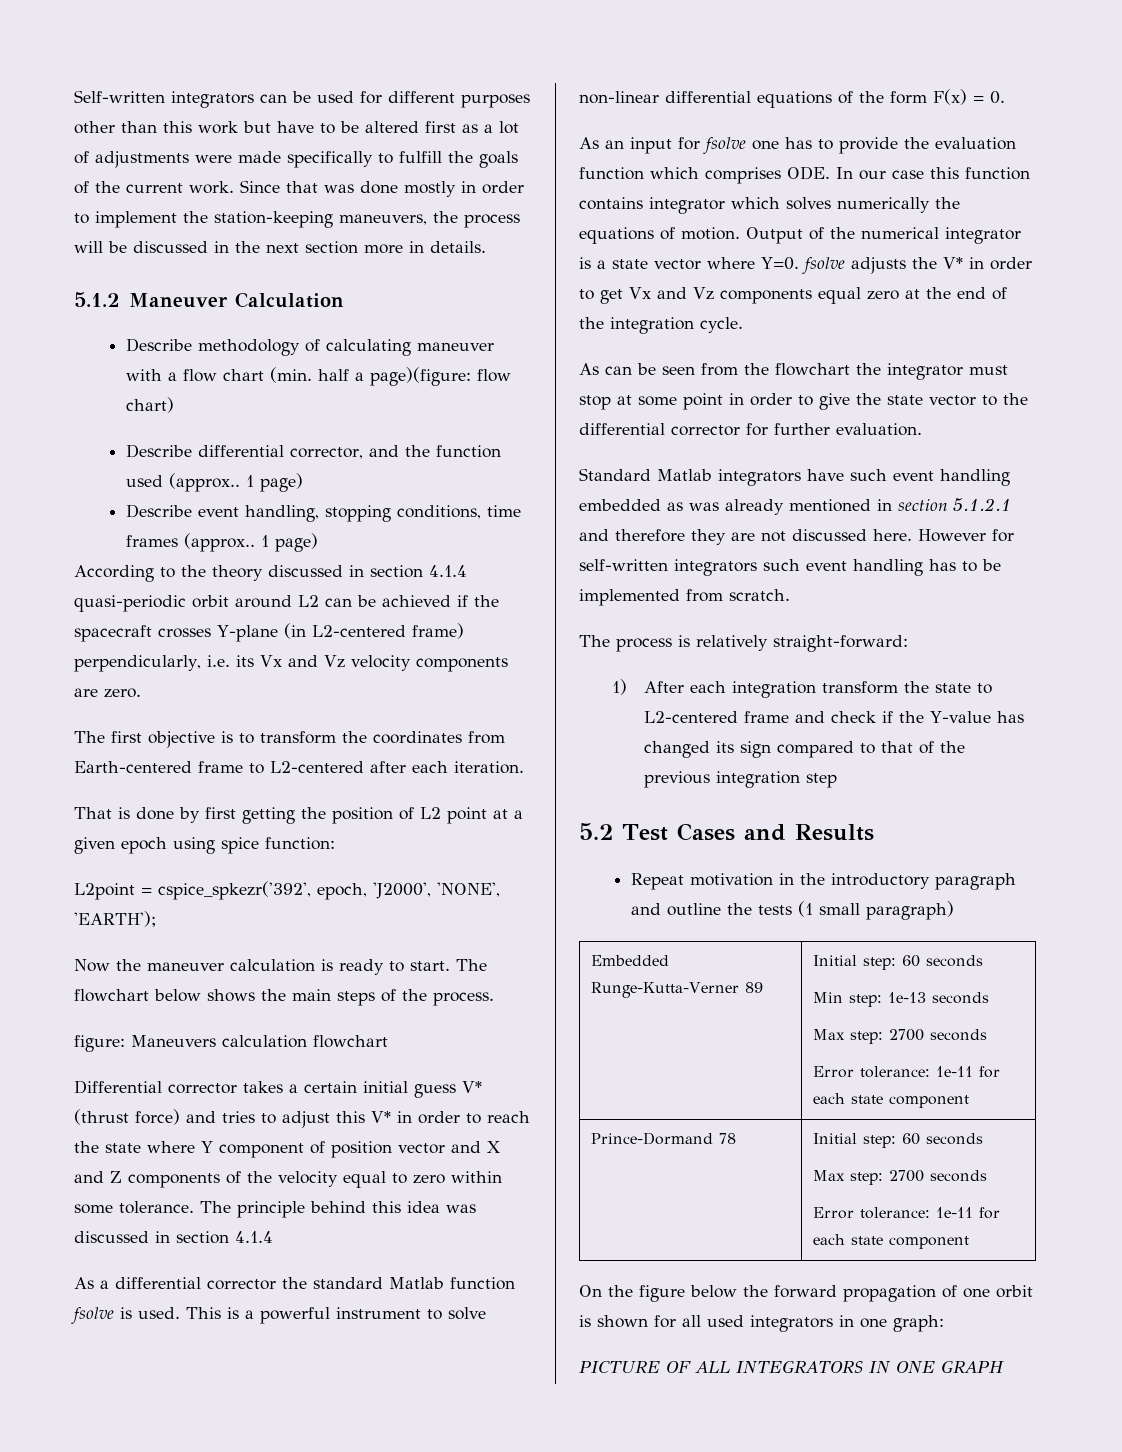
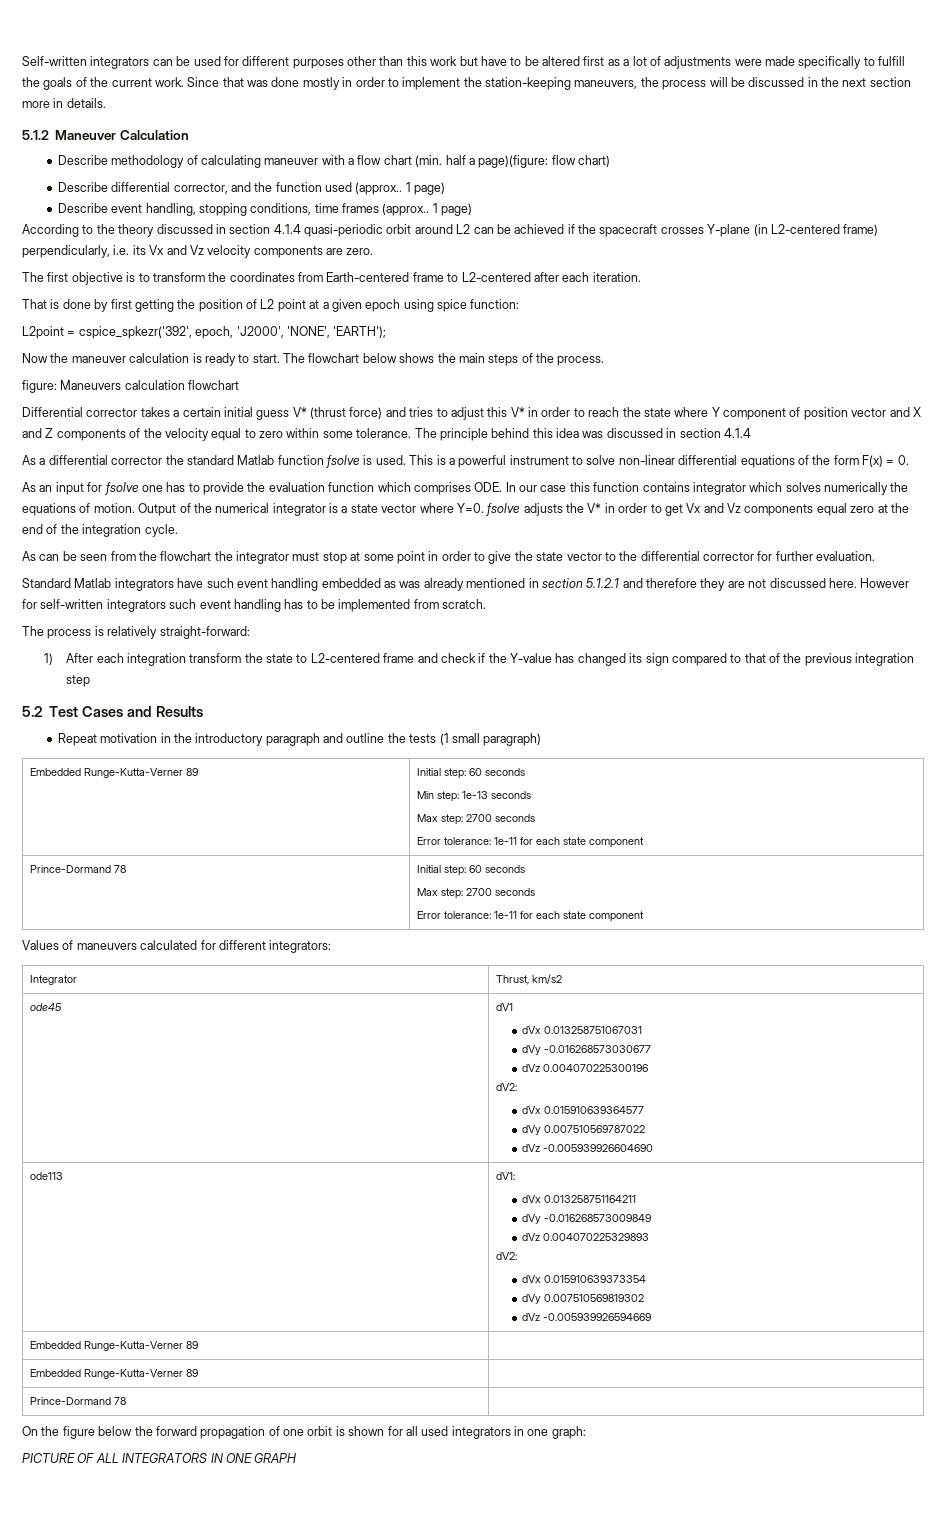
(970, 1242) none -> [22,940,332,953] [30,975,78,985] [496,974,563,985] [30,1003,63,1011] [496,1003,514,1011] [521,1026,642,1034] [521,1045,651,1055] [521,1064,648,1072] [496,1083,518,1091] [521,1106,644,1114] [521,1125,645,1135] [521,1144,653,1152] [30,1172,64,1180] [496,1172,516,1180] [521,1195,636,1203] [521,1214,651,1224] [521,1233,649,1241] [496,1252,518,1260] [521,1275,646,1283] [521,1294,644,1304] [521,1313,651,1321] [30,1341,199,1351] [30,1369,199,1379] [30,1397,127,1405] // Values of maneuvers calculated for different integrators: // Integrator | Thrust, km/s2 // ode45 | dV1 // dVx 0.013258751067031 // dVy -0.016268573030677 // dVz 0.004070225300196 // dV2: // dVx 0.015910639364577 // dVy 0.007510569787022 // dVz -0.005939926604690 // ode113 | dV1: // dVx 0.013258751164211 // dVy -0.016268573009849 // dVz 0.004070225329893 // dV2: // dVx 0.015910639373354 // dVy 0.007510569819302 // dVz -0.005939926594669 // Embedded Runge-Kutta-Verner 89 | // Embedded Runge-Kutta-Verner 89 | // Prince-Dormand 78 |

